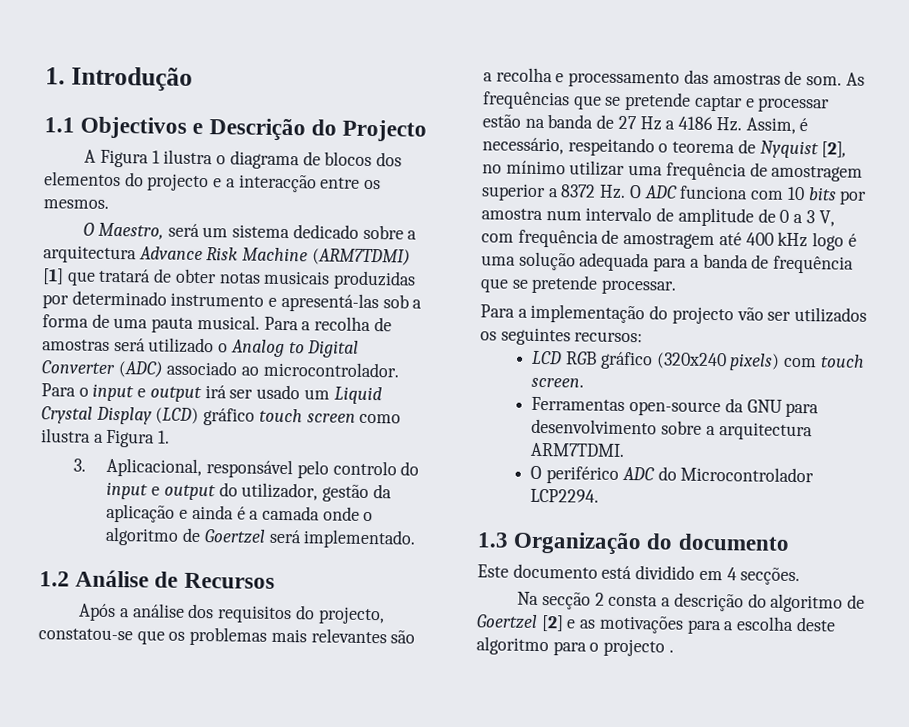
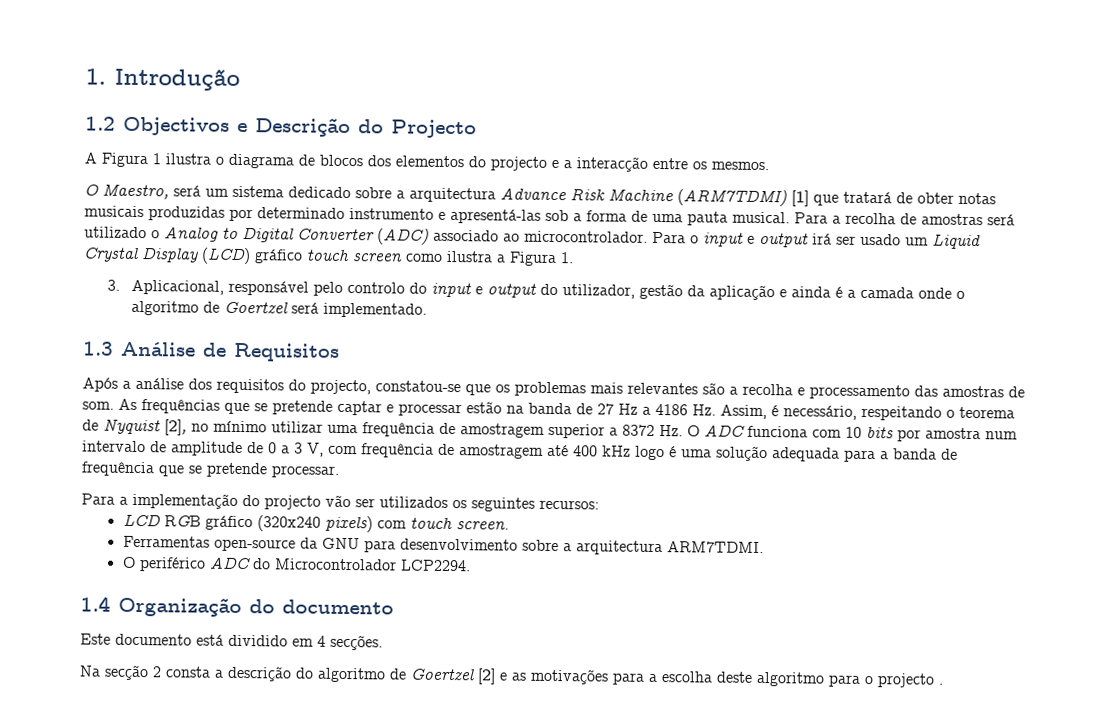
[44,117,75,133] 1.1 -> [85,116,116,131] 1.2
[39,571,70,587] 1.2 -> [83,341,114,356] 1.3
[183,572,275,589] Recursos -> [233,342,340,362] Requisitos
[477,532,509,548] 1.3 -> [80,596,111,612] 1.4

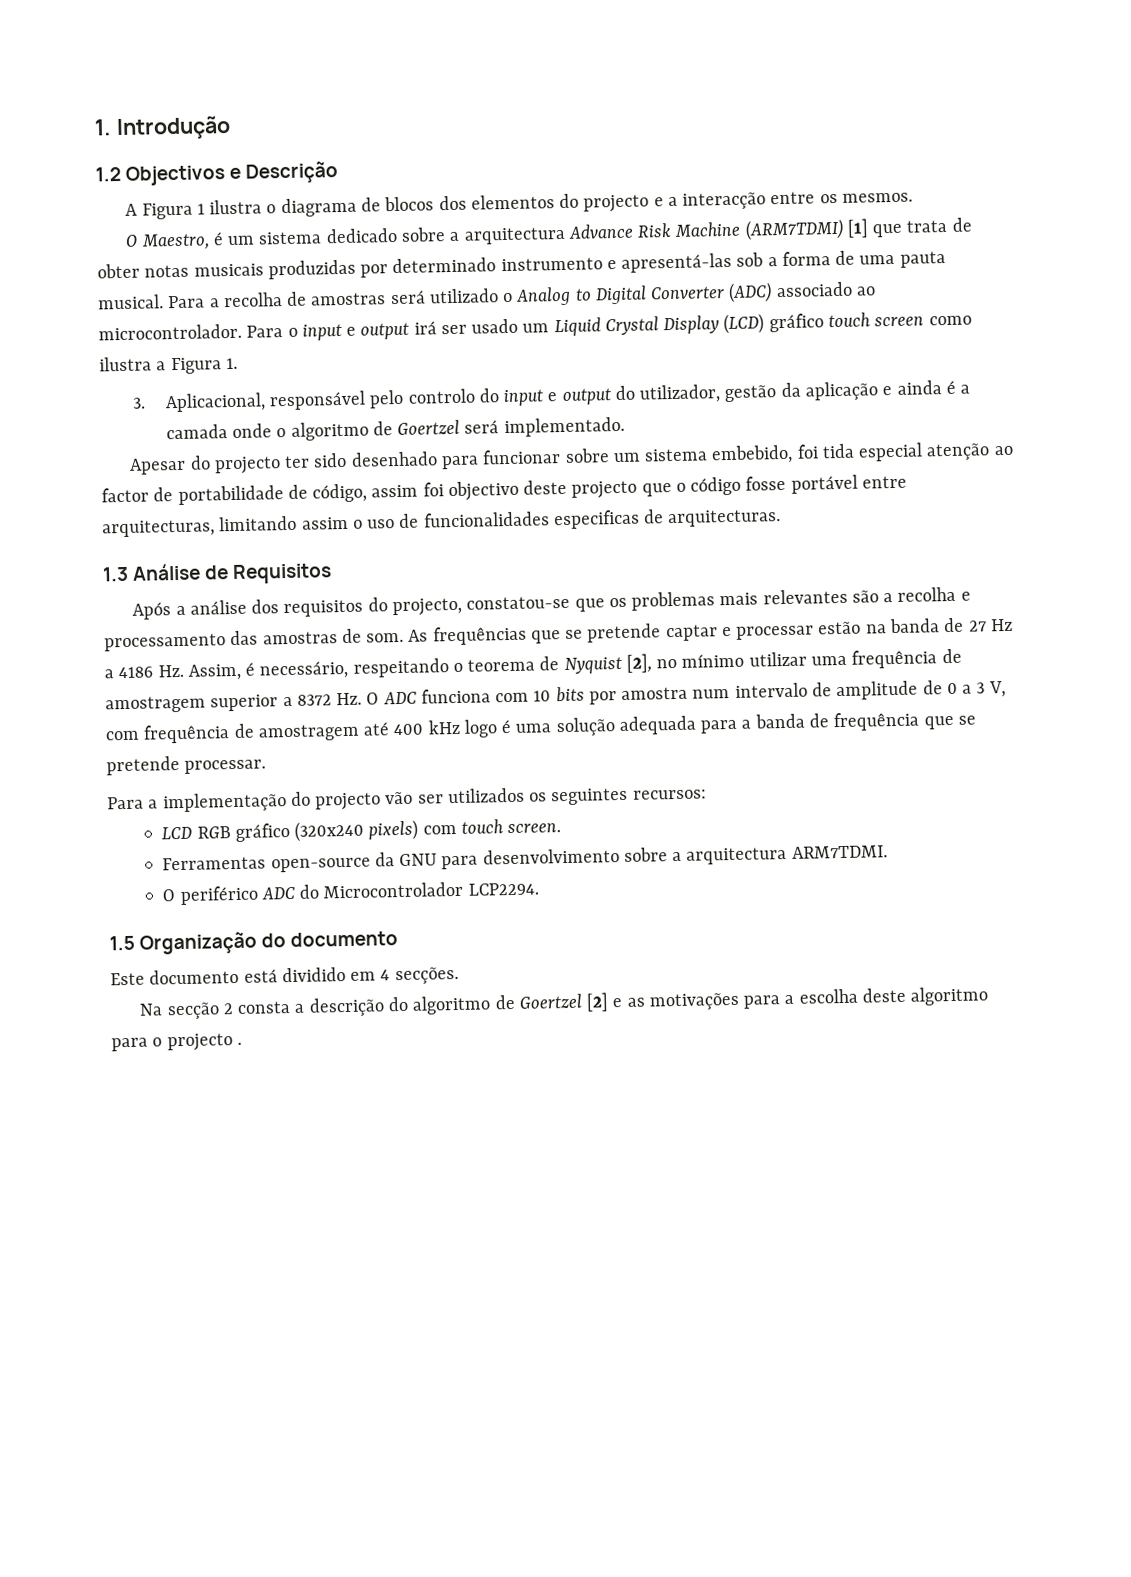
[358,119,477,139] do Projecto -> (339, 172) none
[173,185,201,197] será -> [212,232,224,246] é
[843,191,892,204] tratará -> [906,219,948,233] trata
(428, 310) none -> [129,442,1014,475] [101,474,907,505] [102,509,782,538] // Apesar do projecto ter sido desenhado para funcionar sobre um sistema embebido, foi tida especial atenção ao factor de portabilidade de código, assim foi objectivo deste projecto que o código fosse portável entre arquitecturas, limitando assim o uso de funcionalidades especificas de arquitecturas.
[80,596,111,612] 1.4 -> [109,935,135,951] 1.5

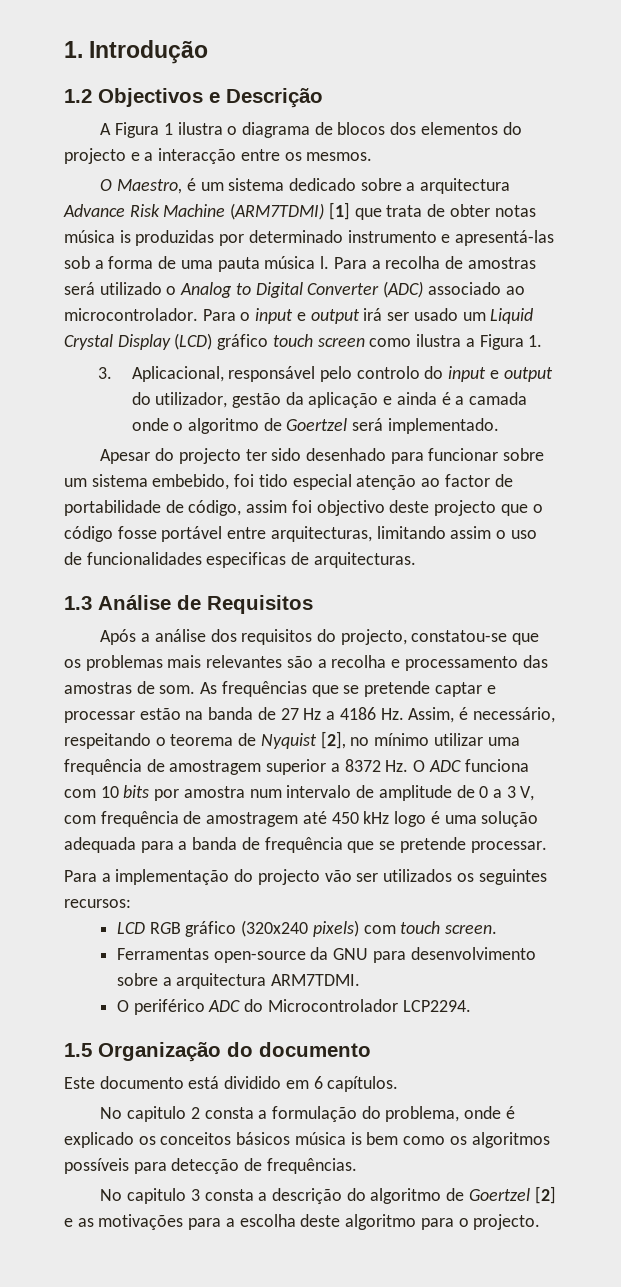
[193,263,264,277] musicais -> [64,230,131,243] música is
[97,294,164,310] musical. -> [264,256,330,269] música l.
[821,443,855,459] tida -> [258,474,288,487] tido
[393,723,424,736] 400 -> [331,812,359,824] 450
[380,966,459,985] [139,1002,234,1020] 4 secções. // Na secção 2 -> [313,1076,399,1092] [100,1106,515,1122] [64,1132,550,1148] [64,1158,357,1174] [100,1188,200,1204] 6 capítulos. // No capitulo 2 consta a formulação do problema, onde é explicado os conceitos básicos música is bem como os algoritmos possíveis para detecção de frequências. // No capitulo 3
[166,1033,242,1052] projecto . -> [473,1214,541,1230] projecto.

